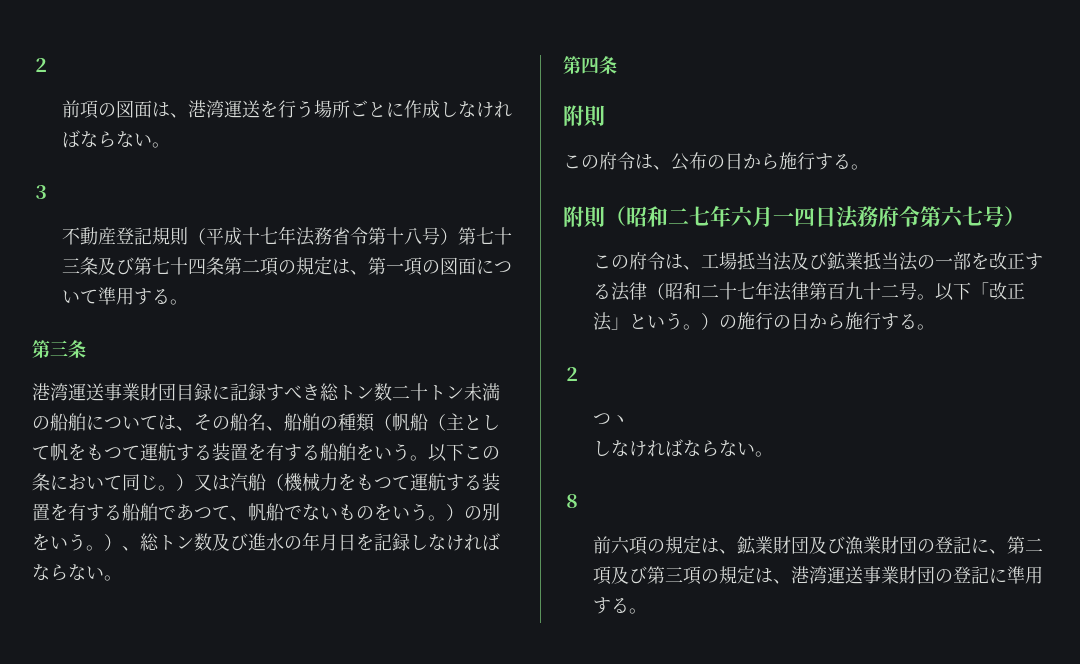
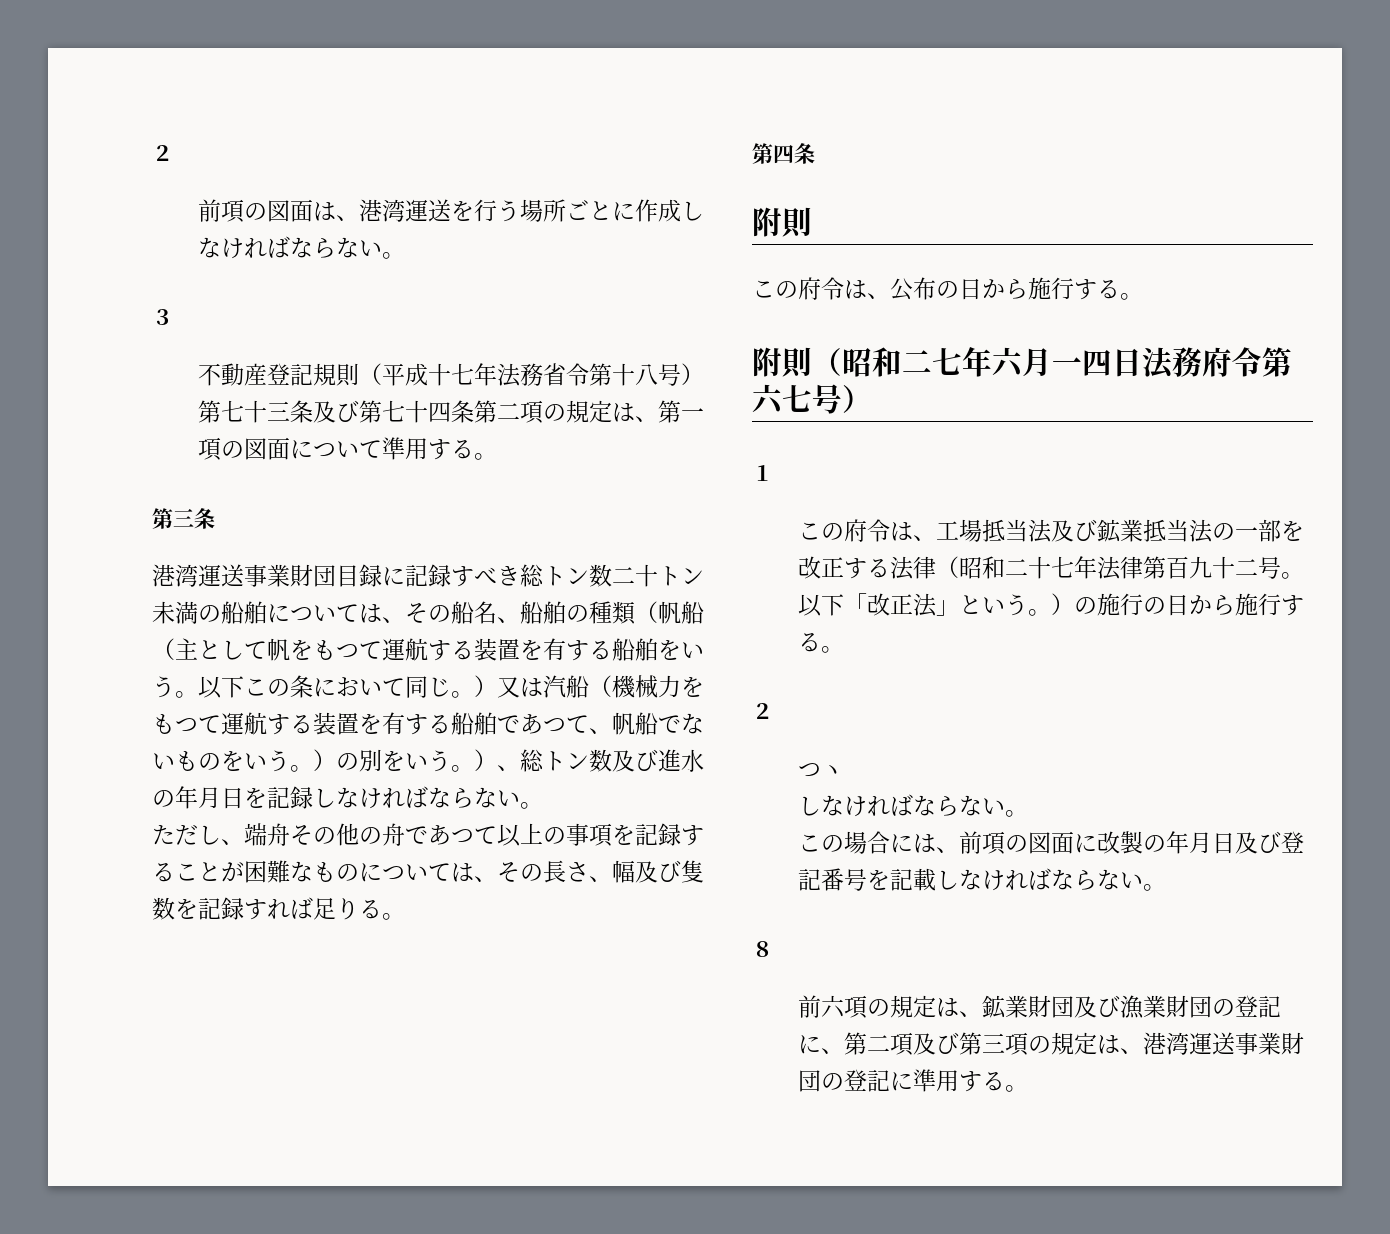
(122, 578) none -> [152,823,704,847] [152,860,704,883] [152,897,405,920] // ただし、端舟その他の舟であつて以上の事項を記録することが困難なものについては、その長さ、幅及び隻数を記録すれば足りる。
(1025, 216) none -> [752,465,773,481] // １
(774, 454) none -> [797,831,1304,855] [797,868,1166,891] // この場合には、前項の図面に改製の年月日及び登記番号を記載しなければならない。

